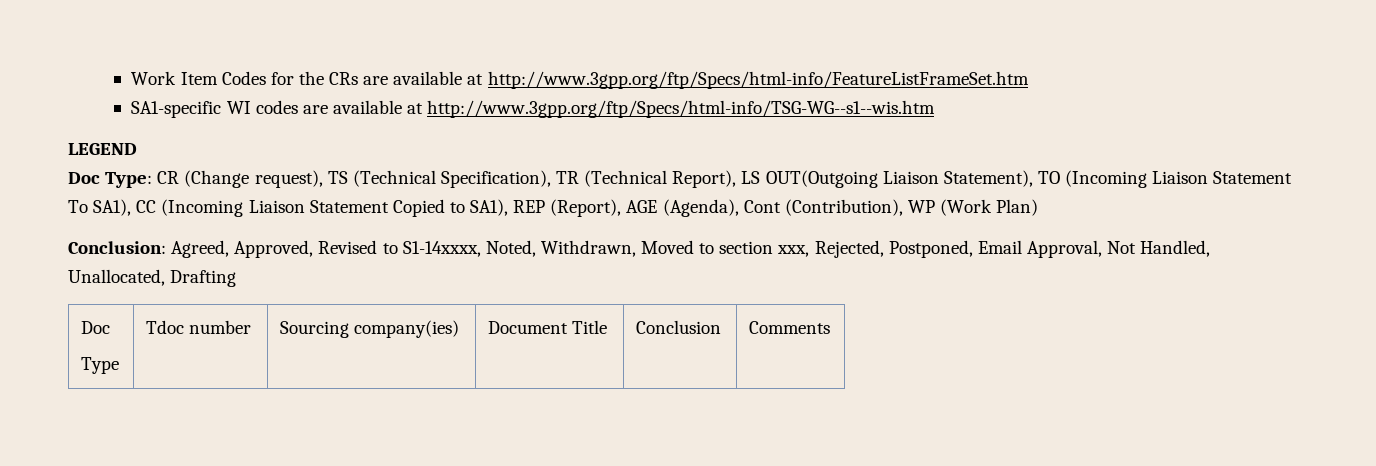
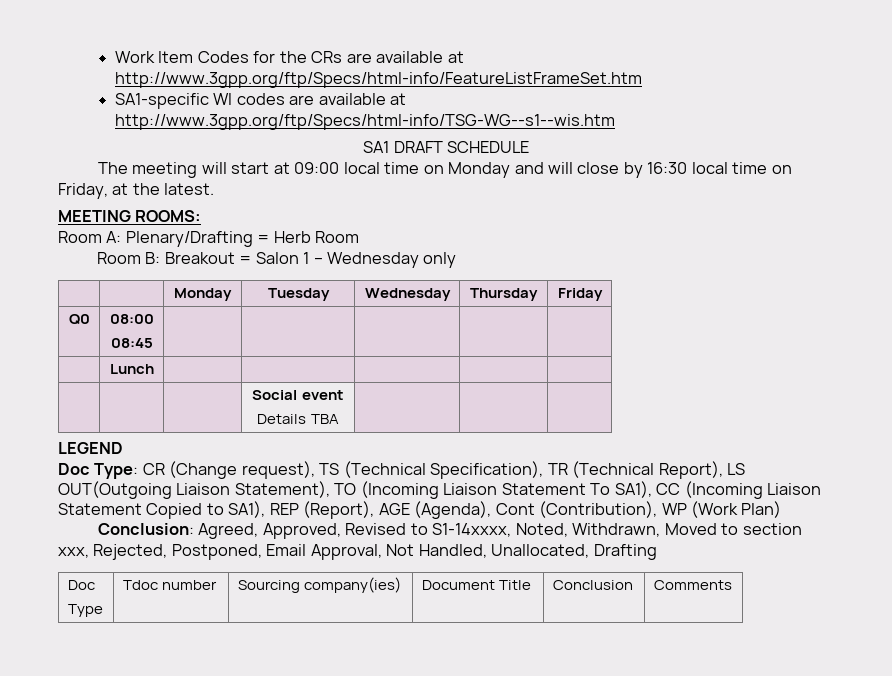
(936, 109) none -> [363,141,529,153] [97,162,792,178] [58,183,215,199] [58,210,202,222] [58,231,360,247] [96,252,457,268] [174,288,232,301] [267,288,330,301] [364,288,451,301] [470,288,538,301] [557,288,603,301] [68,314,90,325] [109,314,154,324] [110,338,153,348] [109,364,154,374] [252,390,344,400] [257,414,339,424] // SA1 DRAFT SCHEDULE // The meeting will start at 09:00 local time on Monday and will close by 16:30 local time on Friday, at the latest. // MEETING ROOMS: // Room A: Plenary/Drafting = Herb Room // Room B: Breakout = Salon 1 – Wednesday only // | | Monday | Tuesday | Wednesday | Thursday | Friday // Q0 | 08:00 // 08:45 | | | | | // | Lunch | | | | | // | | | Social event // Details TBA | | |

